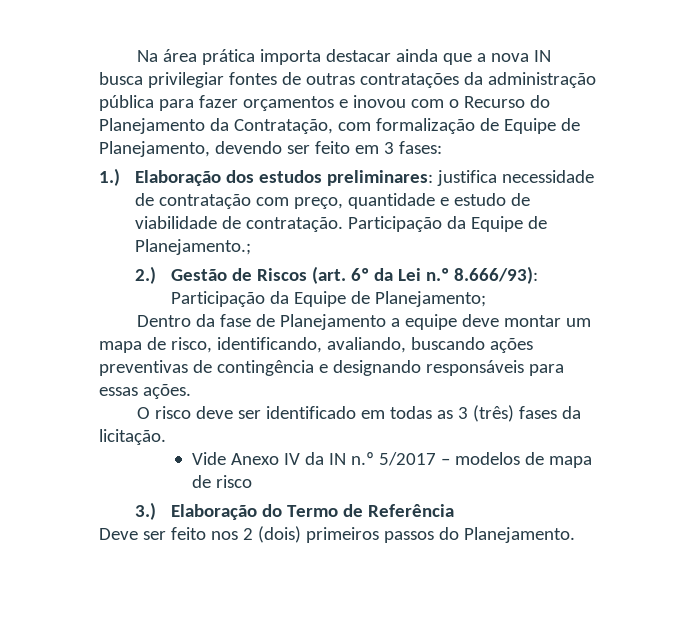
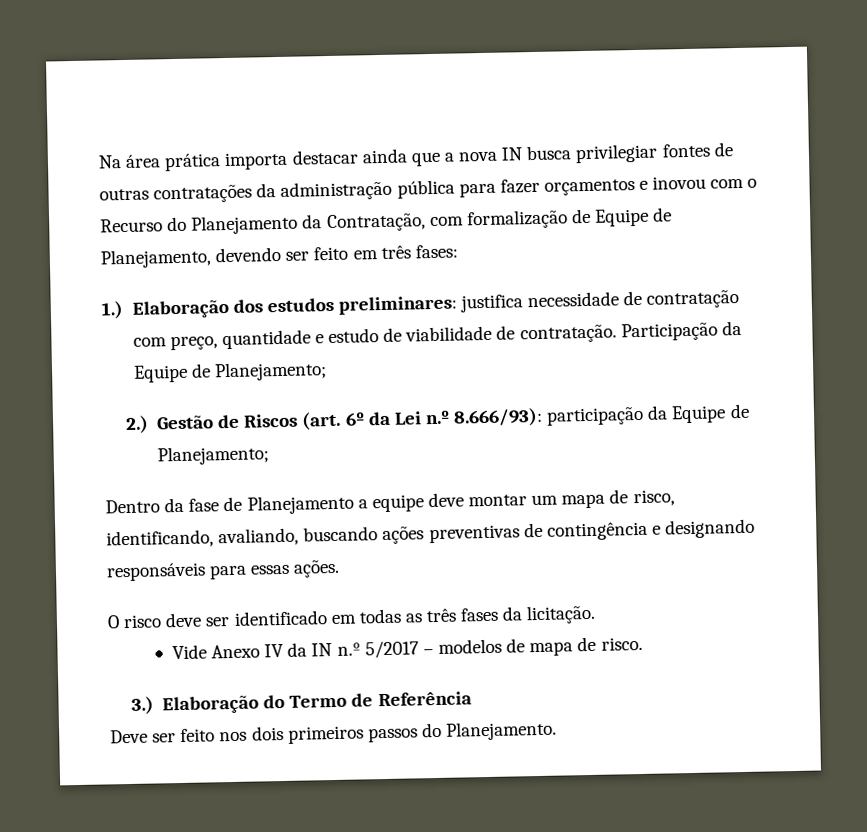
[383,142,394,154] 3 -> [380,245,411,259] três
[135,239,252,255] Planejamento.; -> [213,361,327,382] Planejamento;
[171,291,266,307] Participação -> [546,406,645,426] participação
[458,405,515,422] 3 (três) -> [426,608,458,623] três
[215,475,252,488] risco -> [600,636,643,651] risco.
[242,526,301,543] 2 (dois) -> [251,726,284,741] dois

